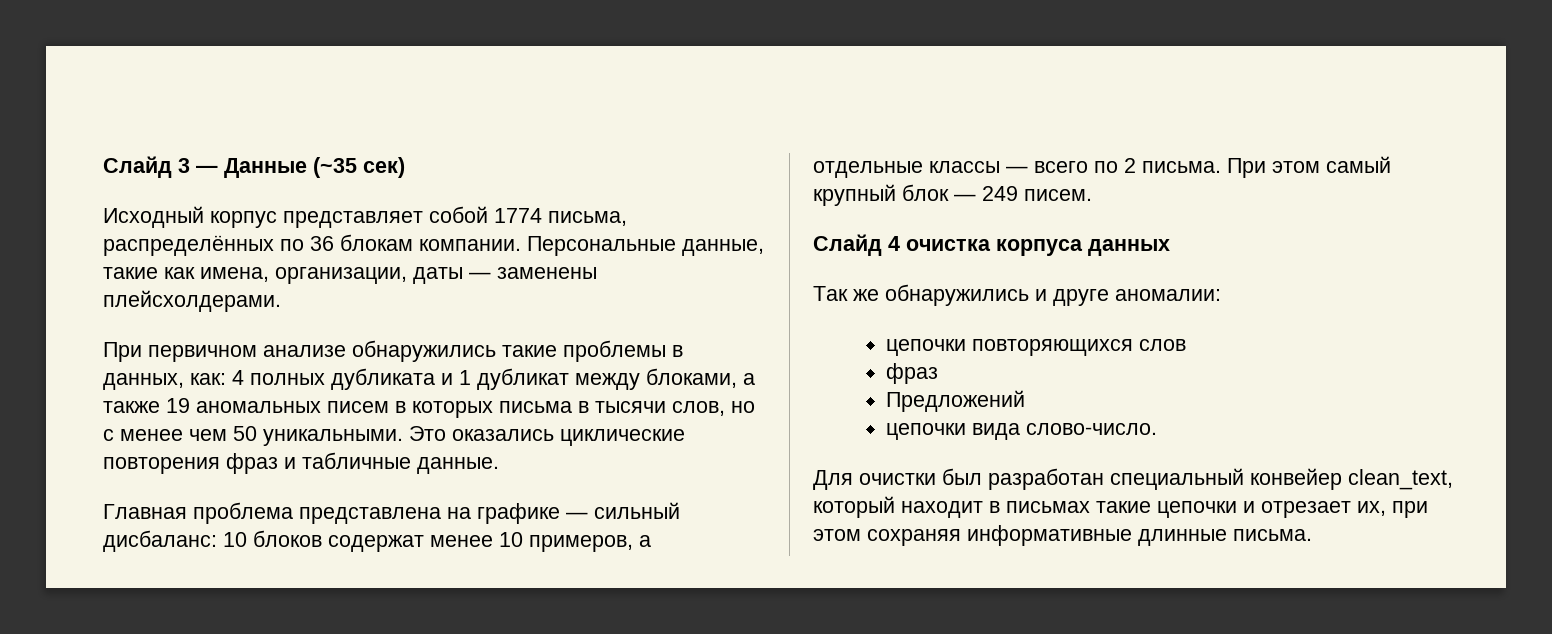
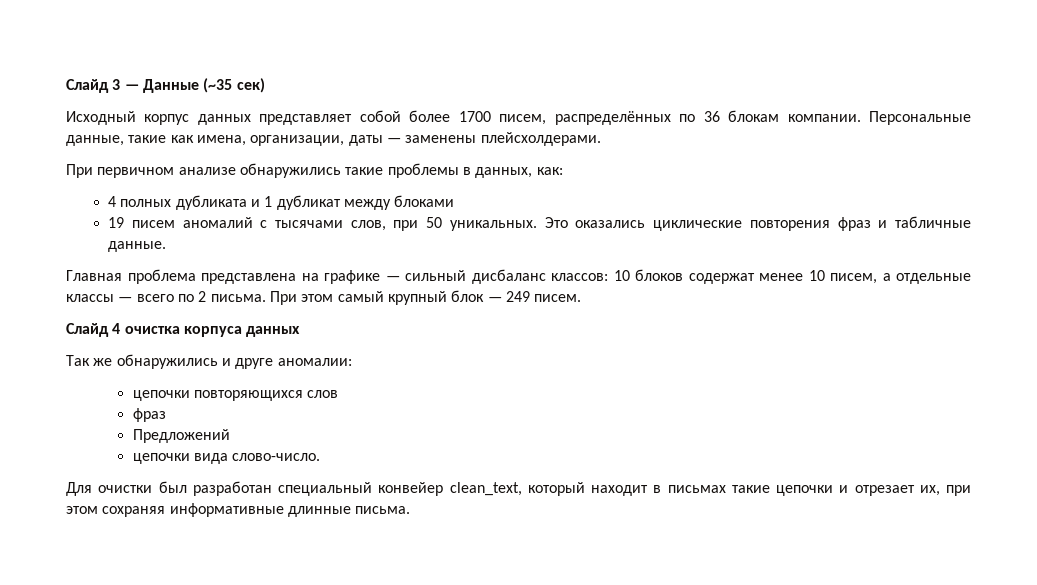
(277, 219) none -> [197,114,251,125] данных
[494,208,627,226] 1774 письма, -> [409,110,547,125] более 1700 писем,
(226, 379) none -> (563, 171) //
[646,368,755,388] [103,398,755,418] [103,426,403,446] блоками, а также 19 аномальных писем в которых письма в тысячи слов, но с менее чем 50 уникальными. -> [394,195,455,207] [108,217,537,231] блоками // 19 писем аномалий с тысячами слов, при 50 уникальных.
[103,530,217,552] дисбаланс: -> [471,269,608,284] дисбаланс классов:
[529,535,633,552] примеров, -> [830,273,877,284] писем,

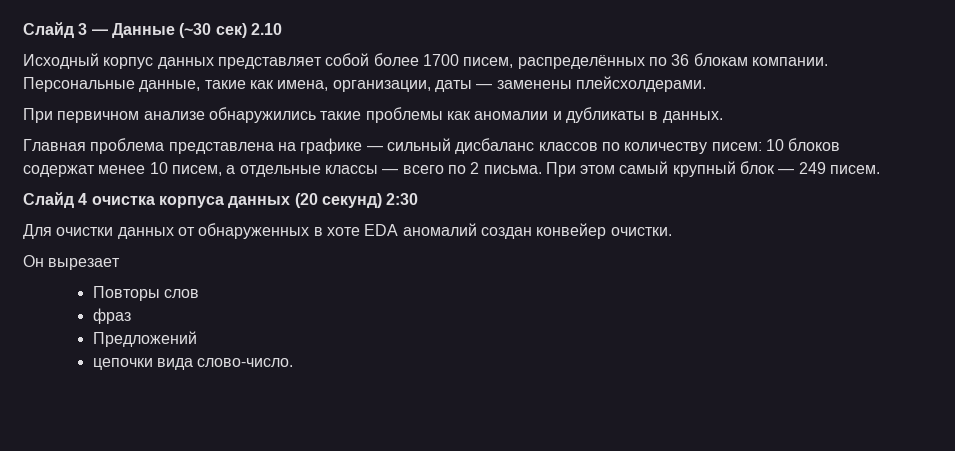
[203,78,233,93] (~35 -> [179,23,212,38] (~30
(265, 85) none -> [250,23,282,35] 2.10
[462,167,563,178] [108,195,455,210] [108,216,971,231] [108,241,167,252] в данных, как: // 4 полных дубликата и 1 дубликат между блоками // 19 писем аномалий с тысячами слов, при 50 уникальных. Это оказались циклические повторения фраз и табличные данные. -> [446,107,723,123] как аномалии и дубликаты в данных.
[551,273,608,281] классов: -> [538,142,762,154] классов по количеству писем:
[66,354,352,369] [132,390,303,401] // Так же обнаружились и друге аномалии: // цепочки повторяющихся -> [294,193,419,208] [23,223,672,239] [23,255,121,270] [92,286,160,301] (20 секунд) 2:30 // Для очистки данных от обнаруженных в хоте EDA аномалий создан конвейер очистки. // Он вырезает // Повторы
[66,481,971,496] [66,503,411,517] // Для очистки был разработан специальный конвейер clean_text, который находит в письмах такие цепочки и отрезает их, при этом сохраняя информативные длинные письма. -> (294, 362) none

